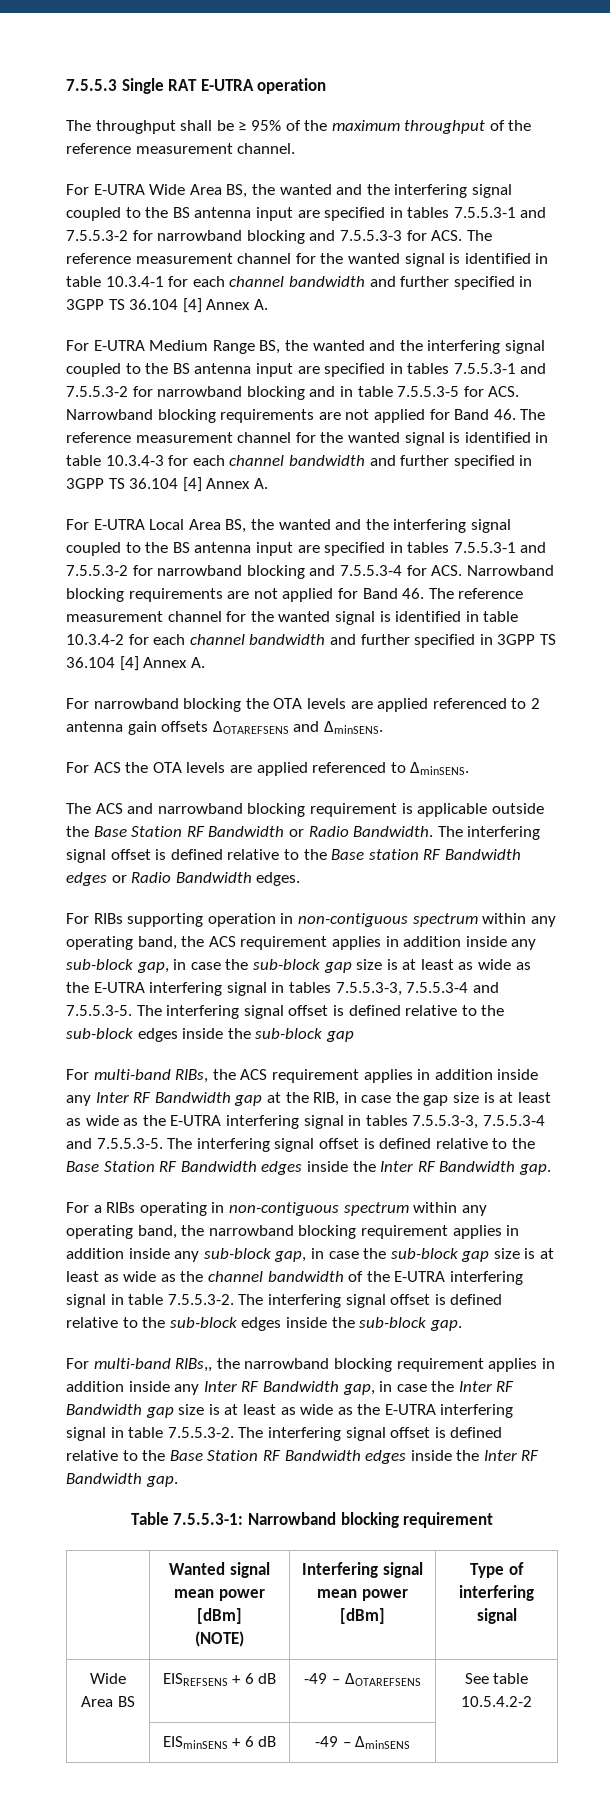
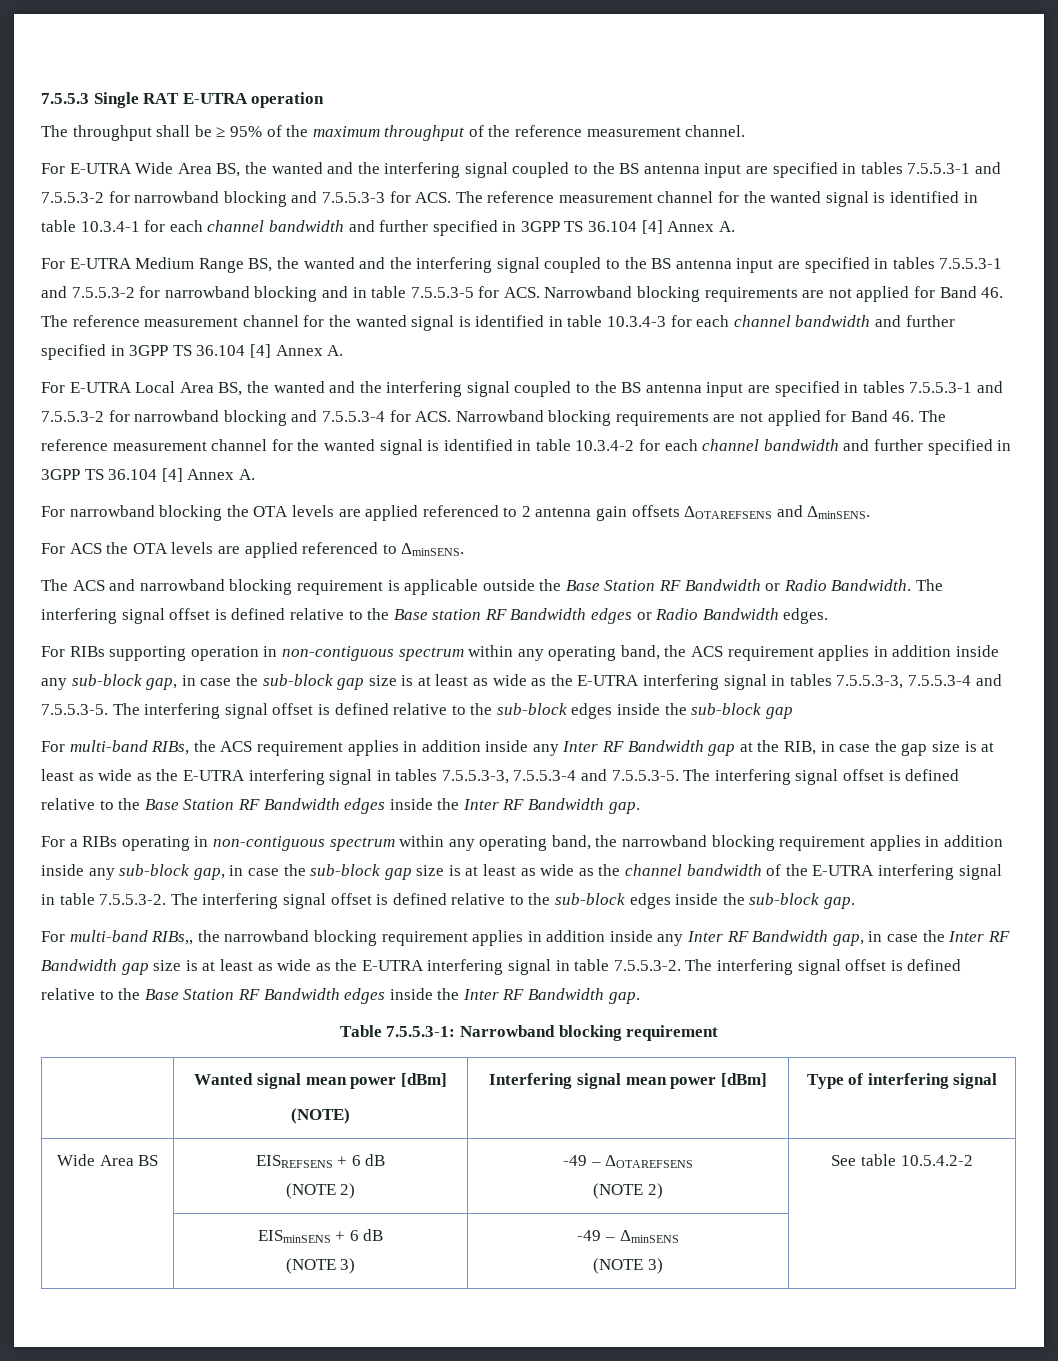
(277, 1678) none -> [285,1183,356,1199] // (NOTE 2)
(421, 1679) none -> [593,1183,663,1199] // (NOTE 2)
(277, 1741) none -> [285,1258,356,1274] // (NOTE 3)
(411, 1742) none -> [593,1258,663,1274] // (NOTE 3)

